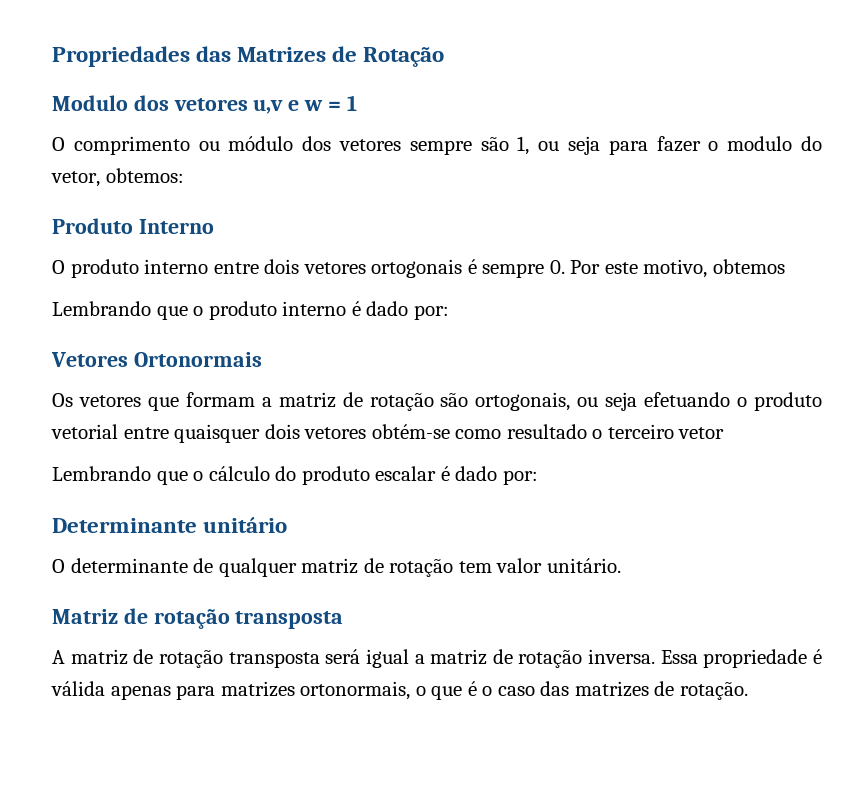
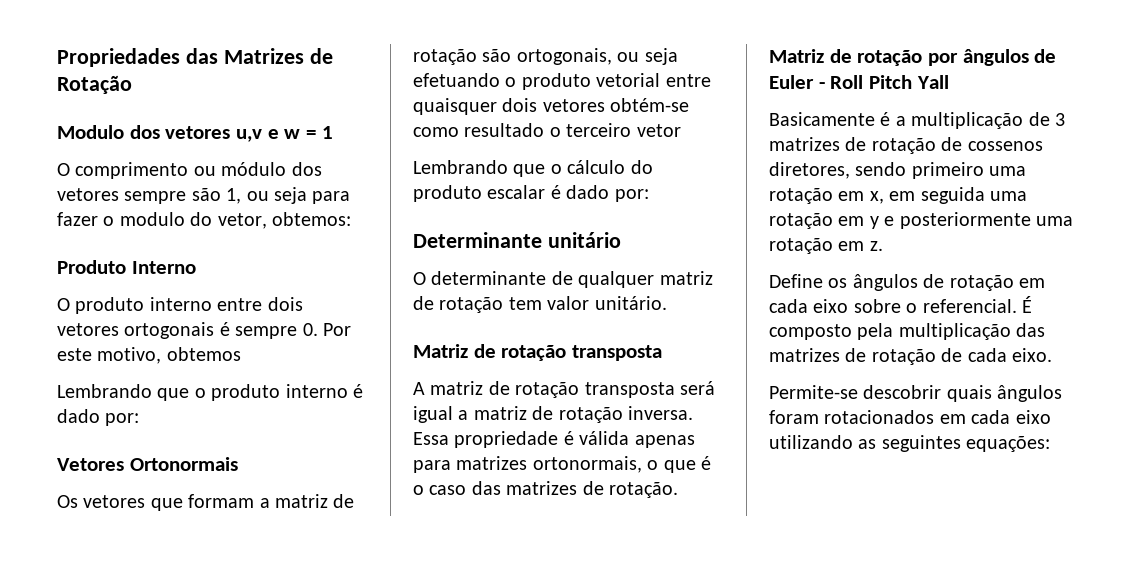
(748, 690) none -> [769,49,1057,66] [769,75,949,89] [769,112,1065,129] [769,137,1043,154] [769,162,1027,179] [769,187,1027,204] [769,212,1073,229] [769,238,883,254] [769,274,1045,291] [769,296,1032,313] [769,323,1046,340] [769,348,1052,365] [769,385,1063,402] [769,410,1051,424] [769,435,1051,452] // Matriz de rotação por ângulos de Euler - Roll Pitch Yall // Basicamente é a multiplicação de 3 matrizes de rotação de cossenos diretores, sendo primeiro uma rotação em x, em seguida uma rotação em y e posteriormente uma rotação em z. // Define os ângulos de rotação em cada eixo sobre o referencial. É composto pela multiplicação das matrizes de rotação de cada eixo. // Permite-se descobrir quais ângulos foram rotacionados em cada eixo utilizando as seguintes equações:

